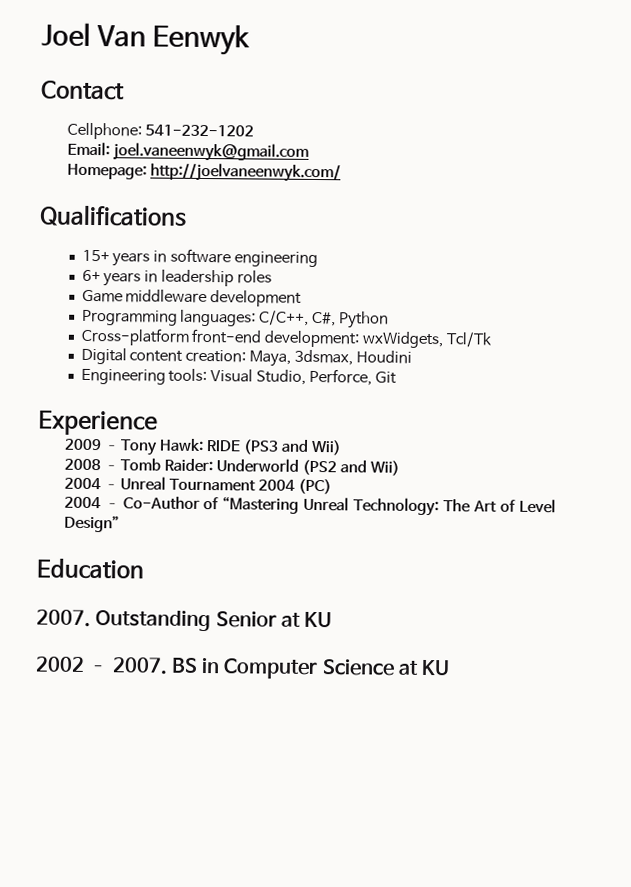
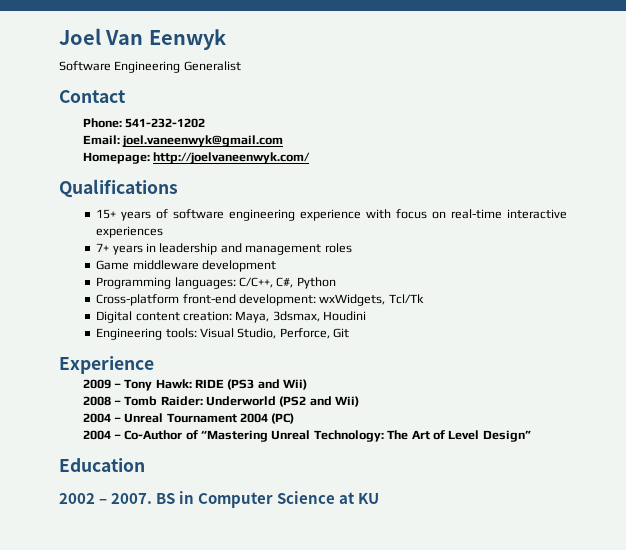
(251, 40) none -> [59,61,241,73] // Software Engineering Generalist
[66,122,142,140] Cellphone: -> [82,118,122,128] Phone:
[153,250,168,263] in -> [156,209,169,219] of
[81,269,101,282] // 6+ -> [300,209,567,221] [96,226,164,238] [96,243,110,252] experience with focus on real-time interactive experiences // 7+
(235, 278) none -> [220,243,322,255] and management
[36,609,333,632] // 2007. Outstanding Senior at KU -> (145, 465) none

